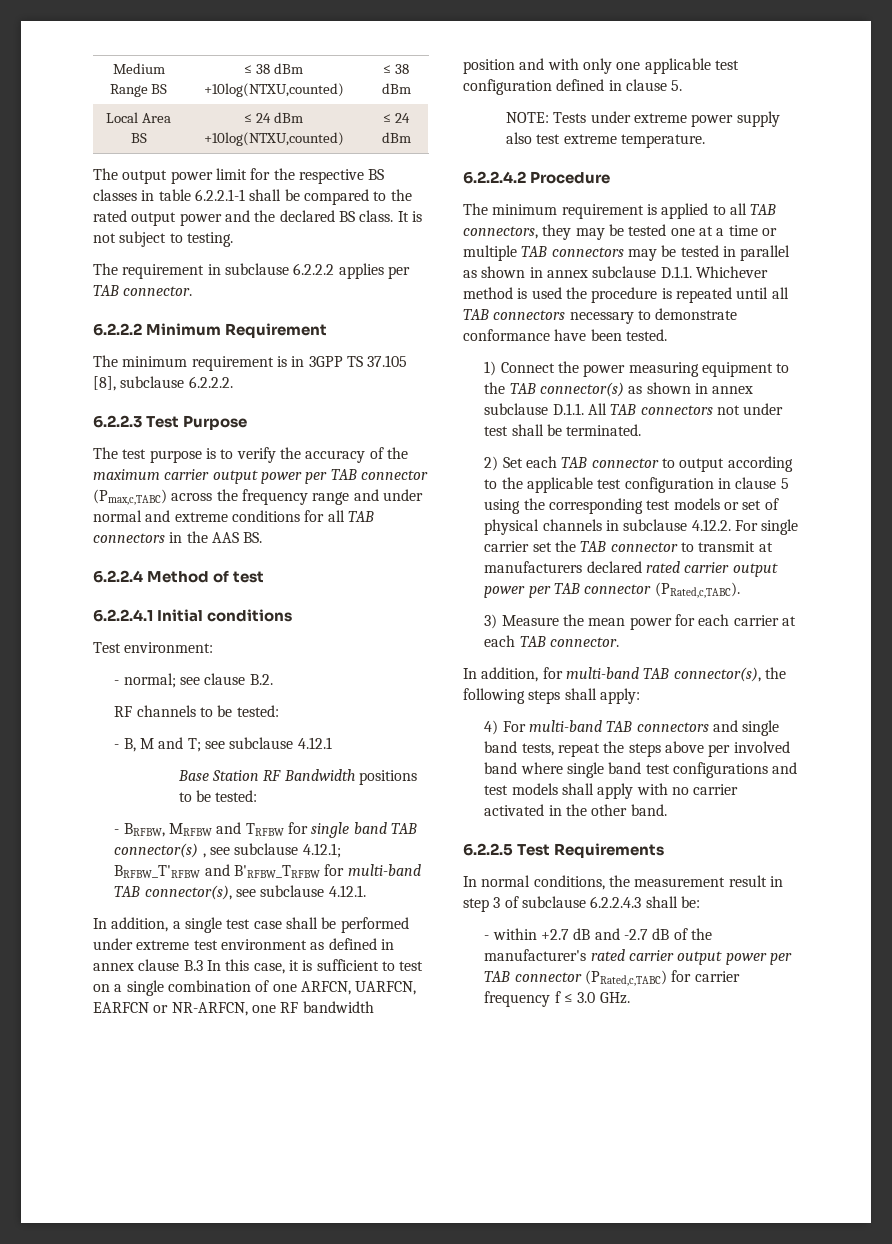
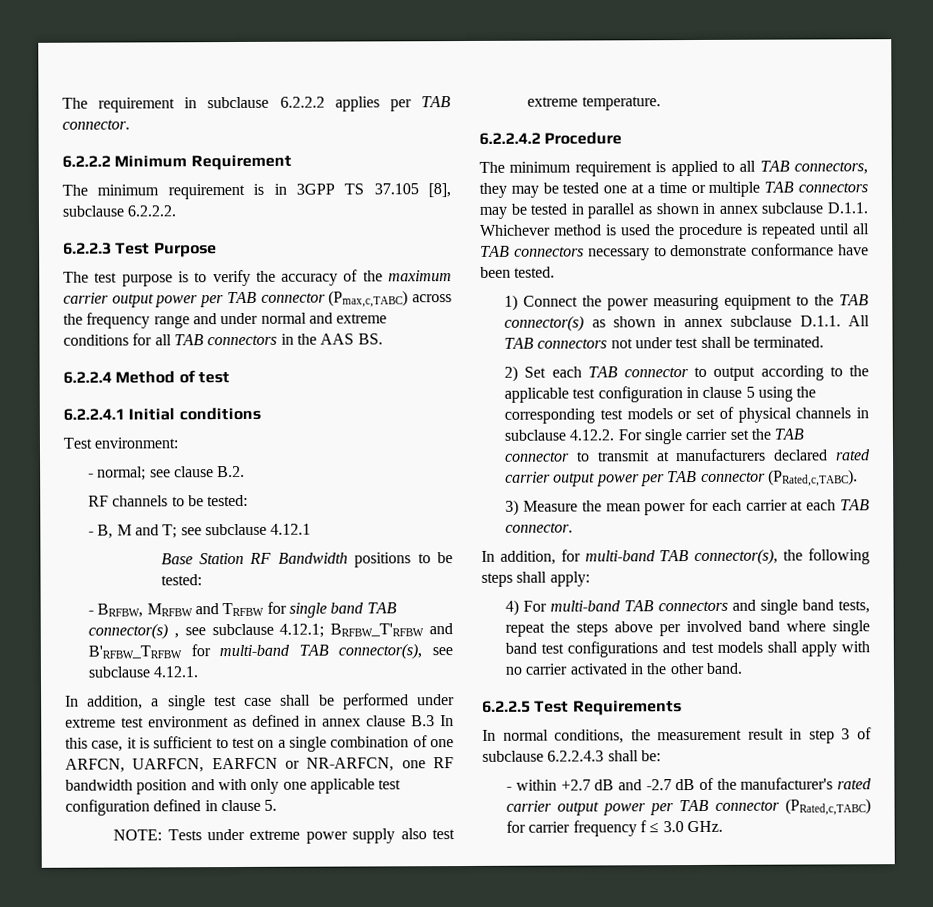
[112,63,165,74] [109,84,168,97] [244,63,303,74] [203,83,344,97] [383,64,409,74] [381,83,411,94] [106,112,171,123] [130,133,147,143] [244,112,303,123] [203,132,344,146] [383,113,410,123] [381,132,411,143] [93,168,385,184] [93,189,412,205] [93,210,422,226] [93,231,233,247] Medium Range BS | ≤ 38 dBm +10log(NTXU,counted) | ≤ 38 dBm // Local Area BS | ≤ 24 dBm +10log(NTXU,counted) | ≤ 24 dBm // The output power limit for the respective BS classes in table 6.2.2.1-1 shall be compared to the rated output power and the declared BS class. It is not subject to testing. // -> (62, 103) none

